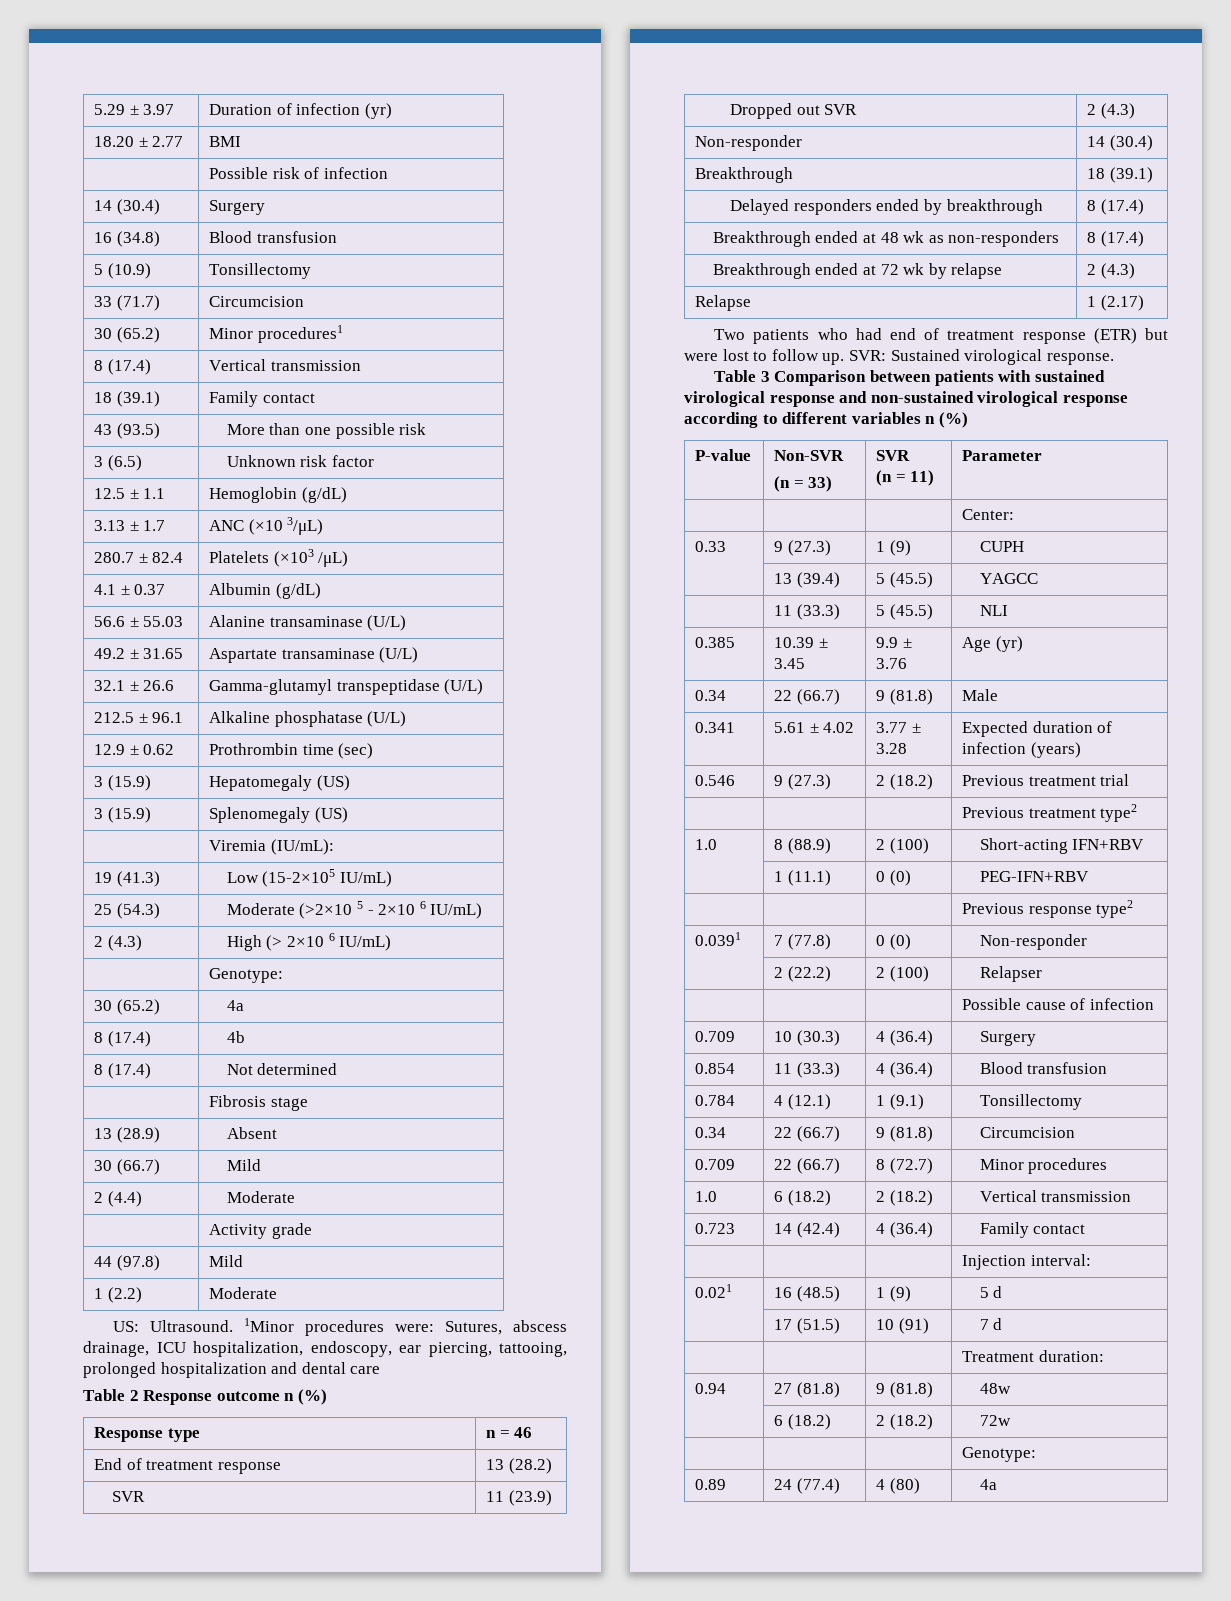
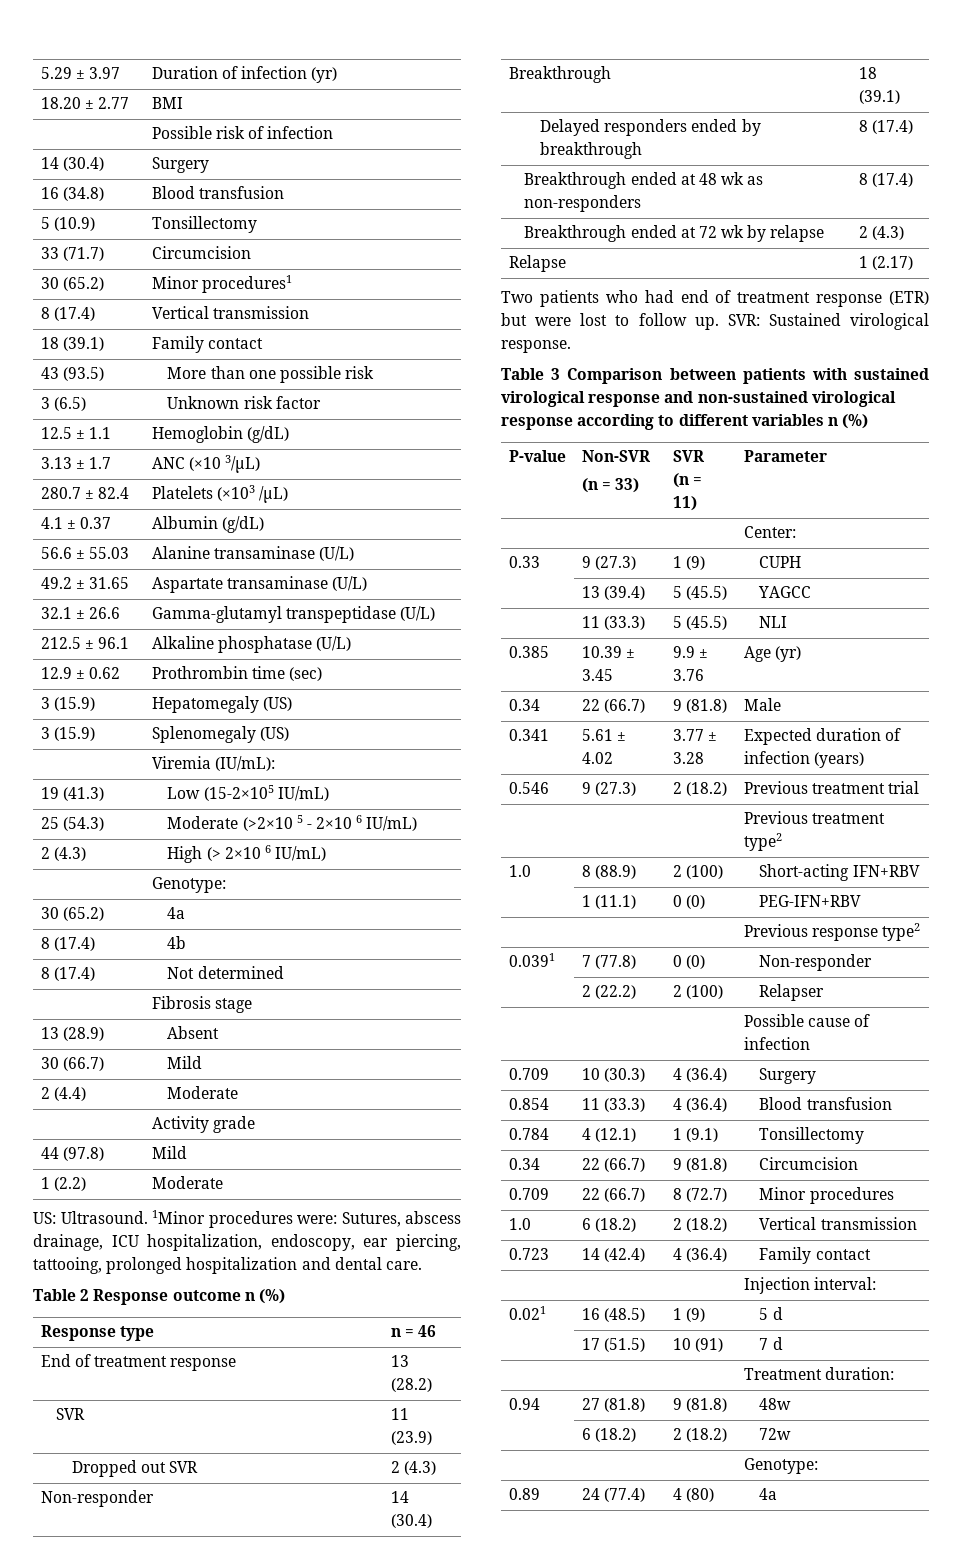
[350,1366,381,1374] care -> [385,1261,422,1270] care.

